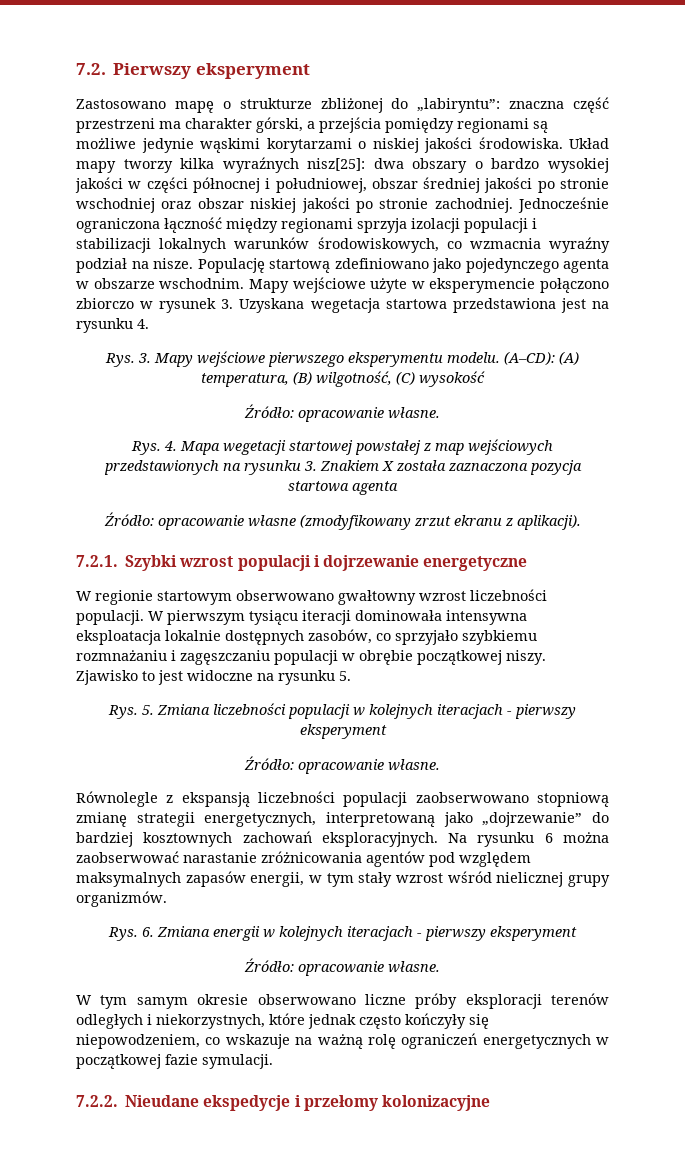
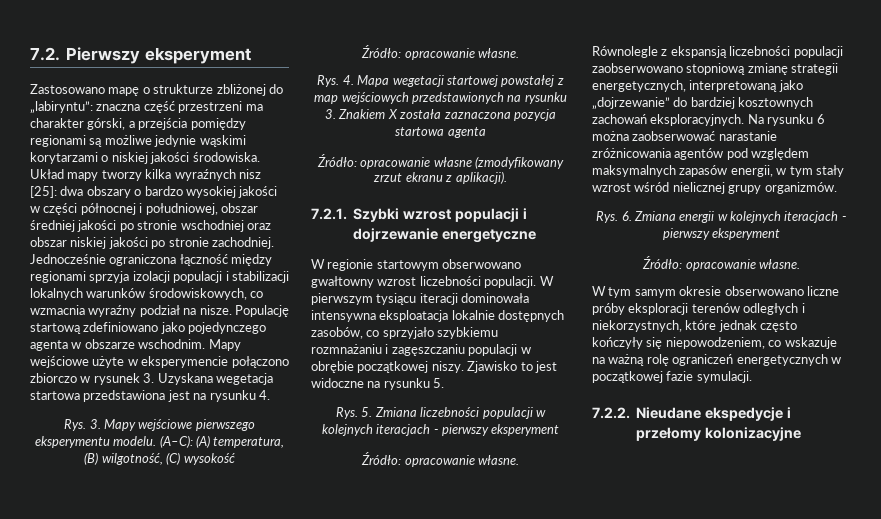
[307,158,366,171] nisz[25]: -> [238,169,261,179] [30,186,57,198] nisz [25]:
[504,351,555,365] (A–CD): -> [159,435,193,448] (A–C):

